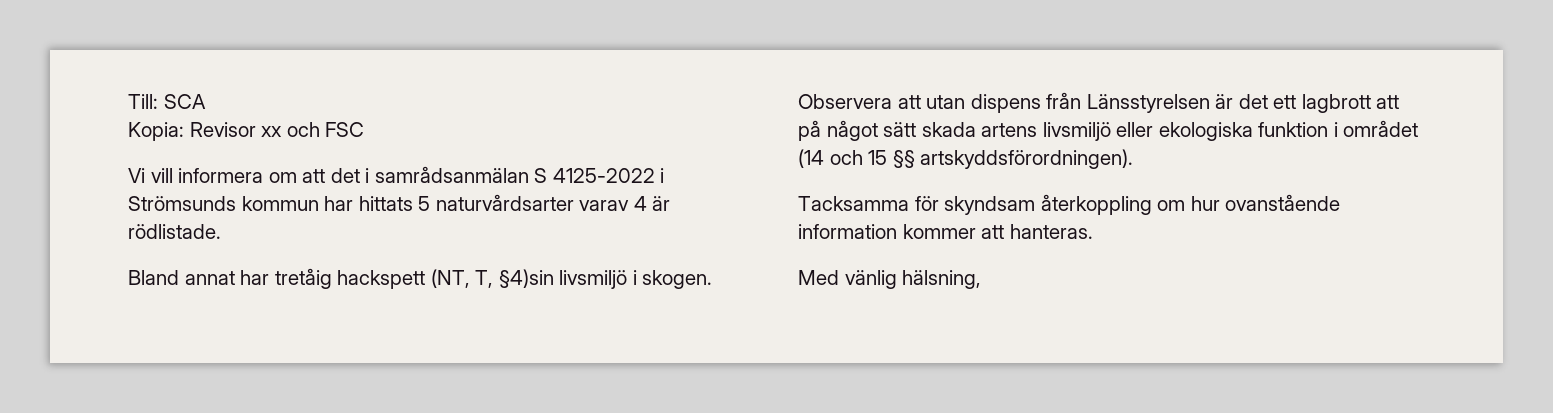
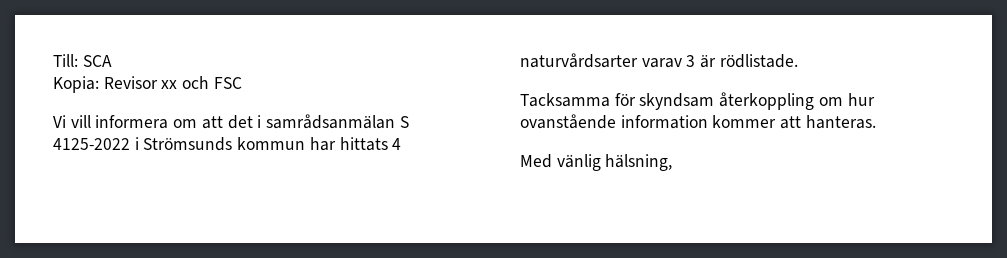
[418,196,431,211] 5 -> [392,138,402,150] 4
[633,196,647,211] 4 -> [686,55,696,67] 3
[128,268,713,289] [798,92,1400,113] [798,120,1419,141] [798,149,1134,169] // Bland annat har tretåig hackspett (NT, T, §4)sin livsmiljö i skogen. Observera att utan dispens från Länsstyrelsen är det ett lagbrott att på något sätt skada artens livsmiljö eller ekologiska funktion i området (14 och 15 §§ artskyddsförordningen). -> (798, 61) none

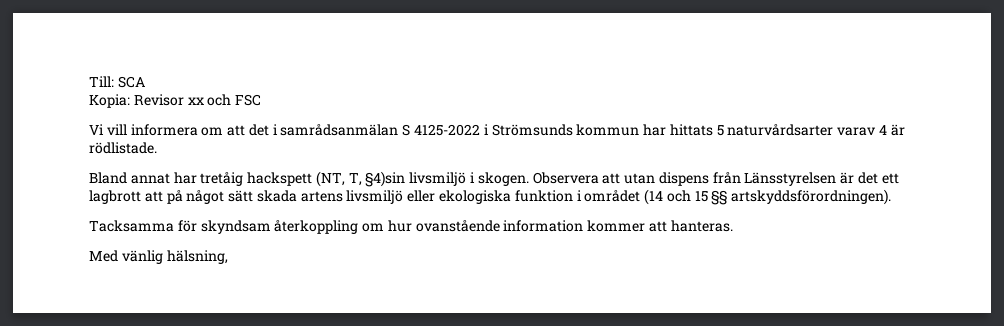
[392,138,402,150] 4 -> [716,125,724,136] 5
[686,55,696,67] 3 -> [879,125,888,135] 4
(798, 61) none -> [89,171,899,187] [89,189,892,205] // Bland annat har tretåig hackspett (NT, T, §4)sin livsmiljö i skogen. Observera att utan dispens från Länsstyrelsen är det ett lagbrott att på något sätt skada artens livsmiljö eller ekologiska funktion i området (14 och 15 §§ artskyddsförordningen).

